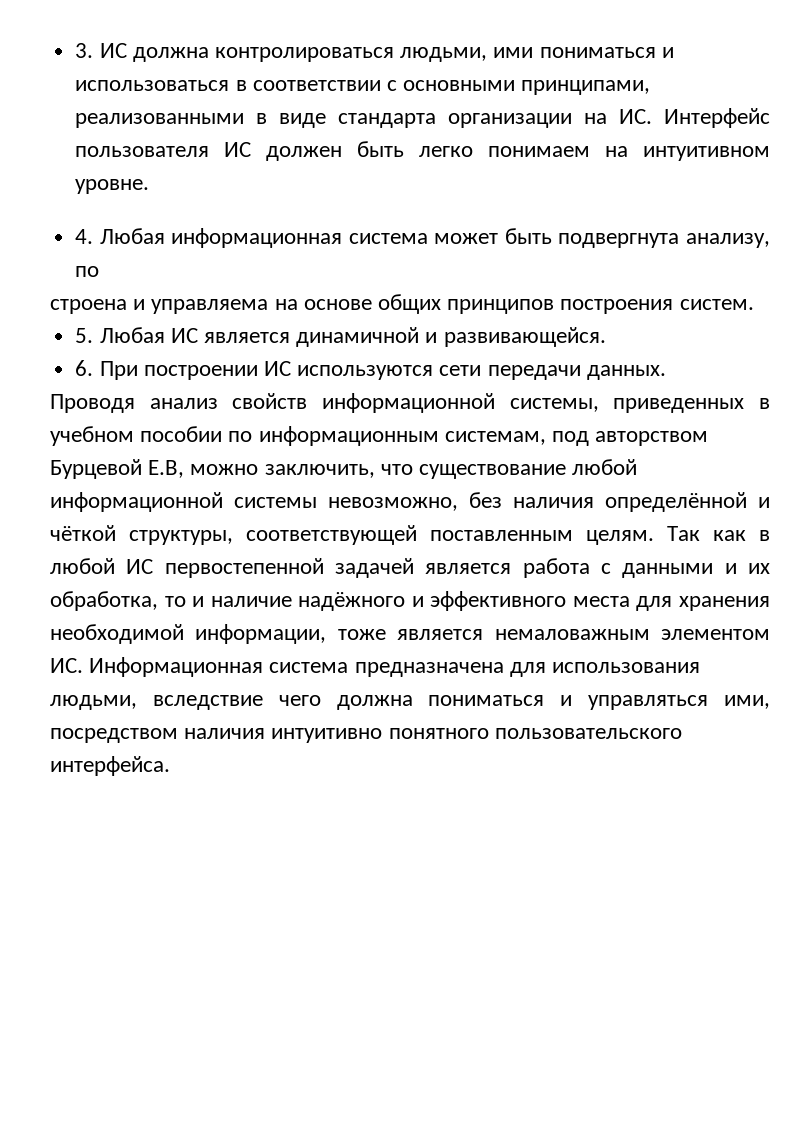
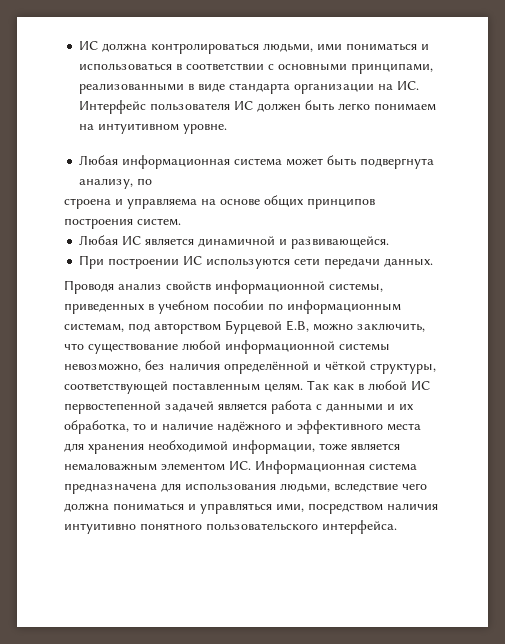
[75,43,94,58] 3. -> (79, 45) none
[75,229,94,244] 4. -> (228, 129) none
[75,328,94,343] 5. -> (181, 222) none
[75,360,94,376] 6. -> (390, 242) none

